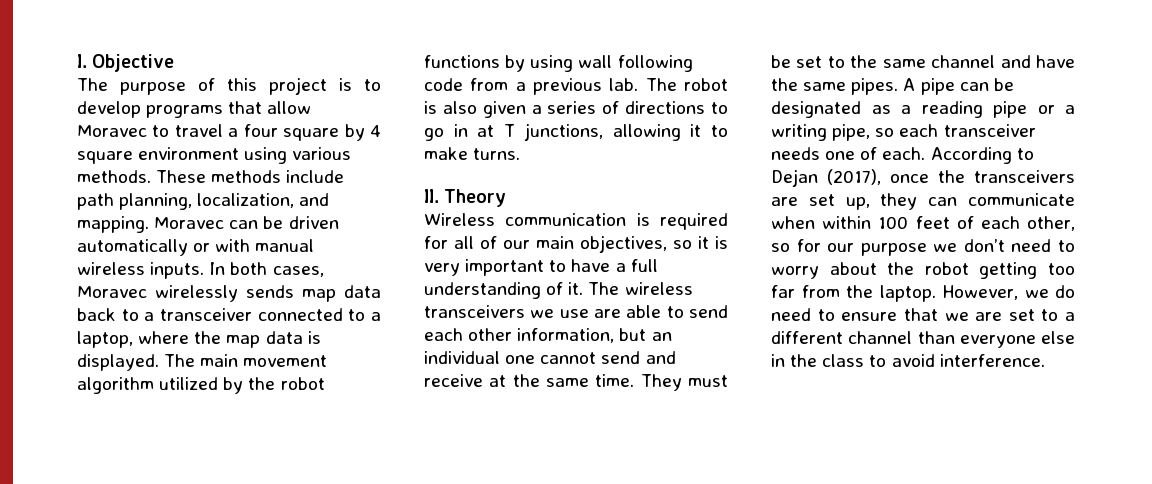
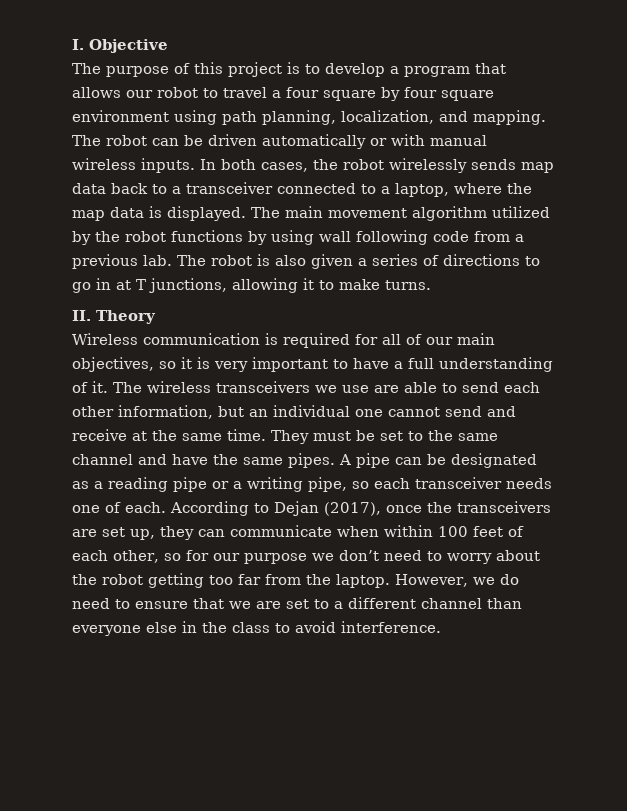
[146,101,312,118] [77,125,147,137] programs that allow Moravec -> [390,63,506,77] [72,87,198,98] a program that allows our robot
[370,125,381,137] 4 -> [404,87,437,98] four
[292,147,352,160] [77,170,345,183] various methods. These methods include -> (217, 117) none
[154,217,225,229] Moravec -> [72,135,147,146] The robot
[77,286,147,298] Moravec -> [313,159,384,170] the robot

